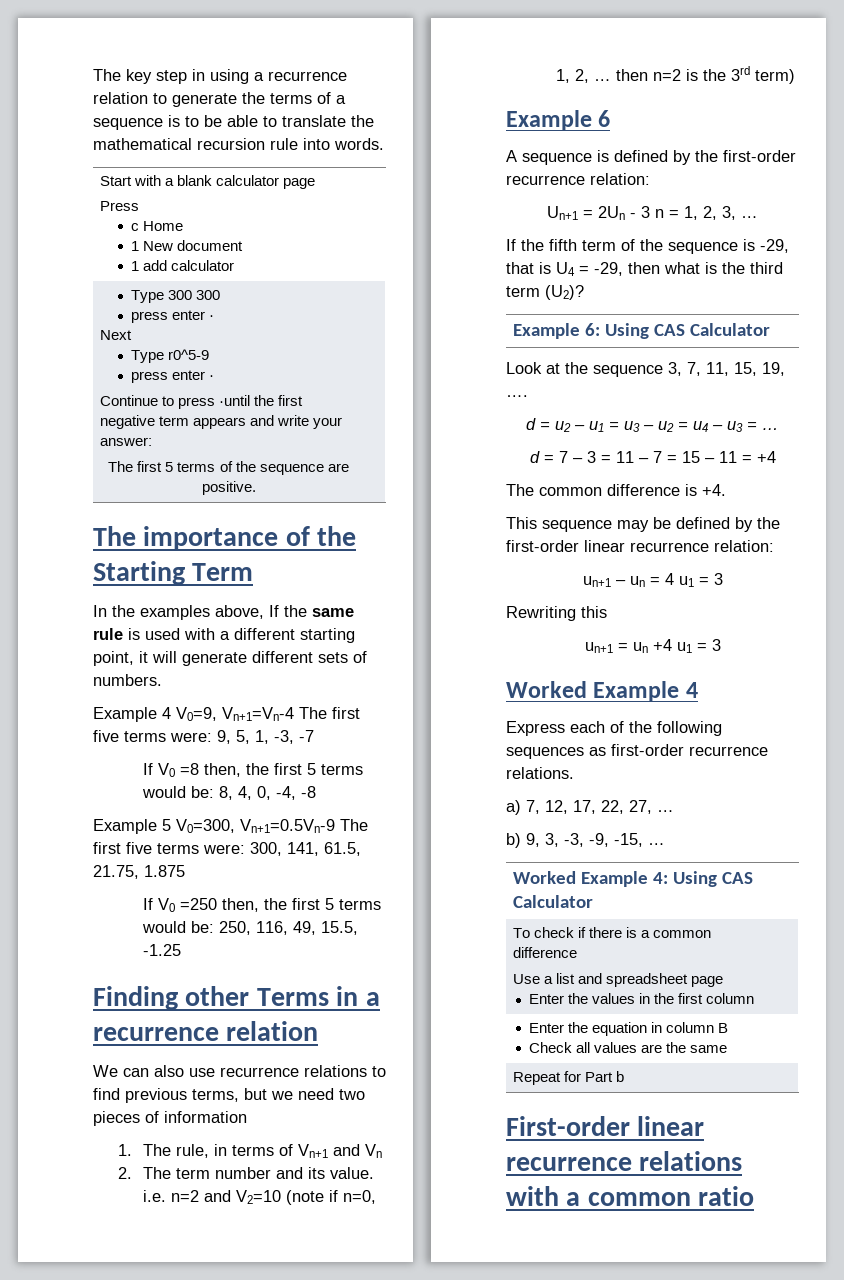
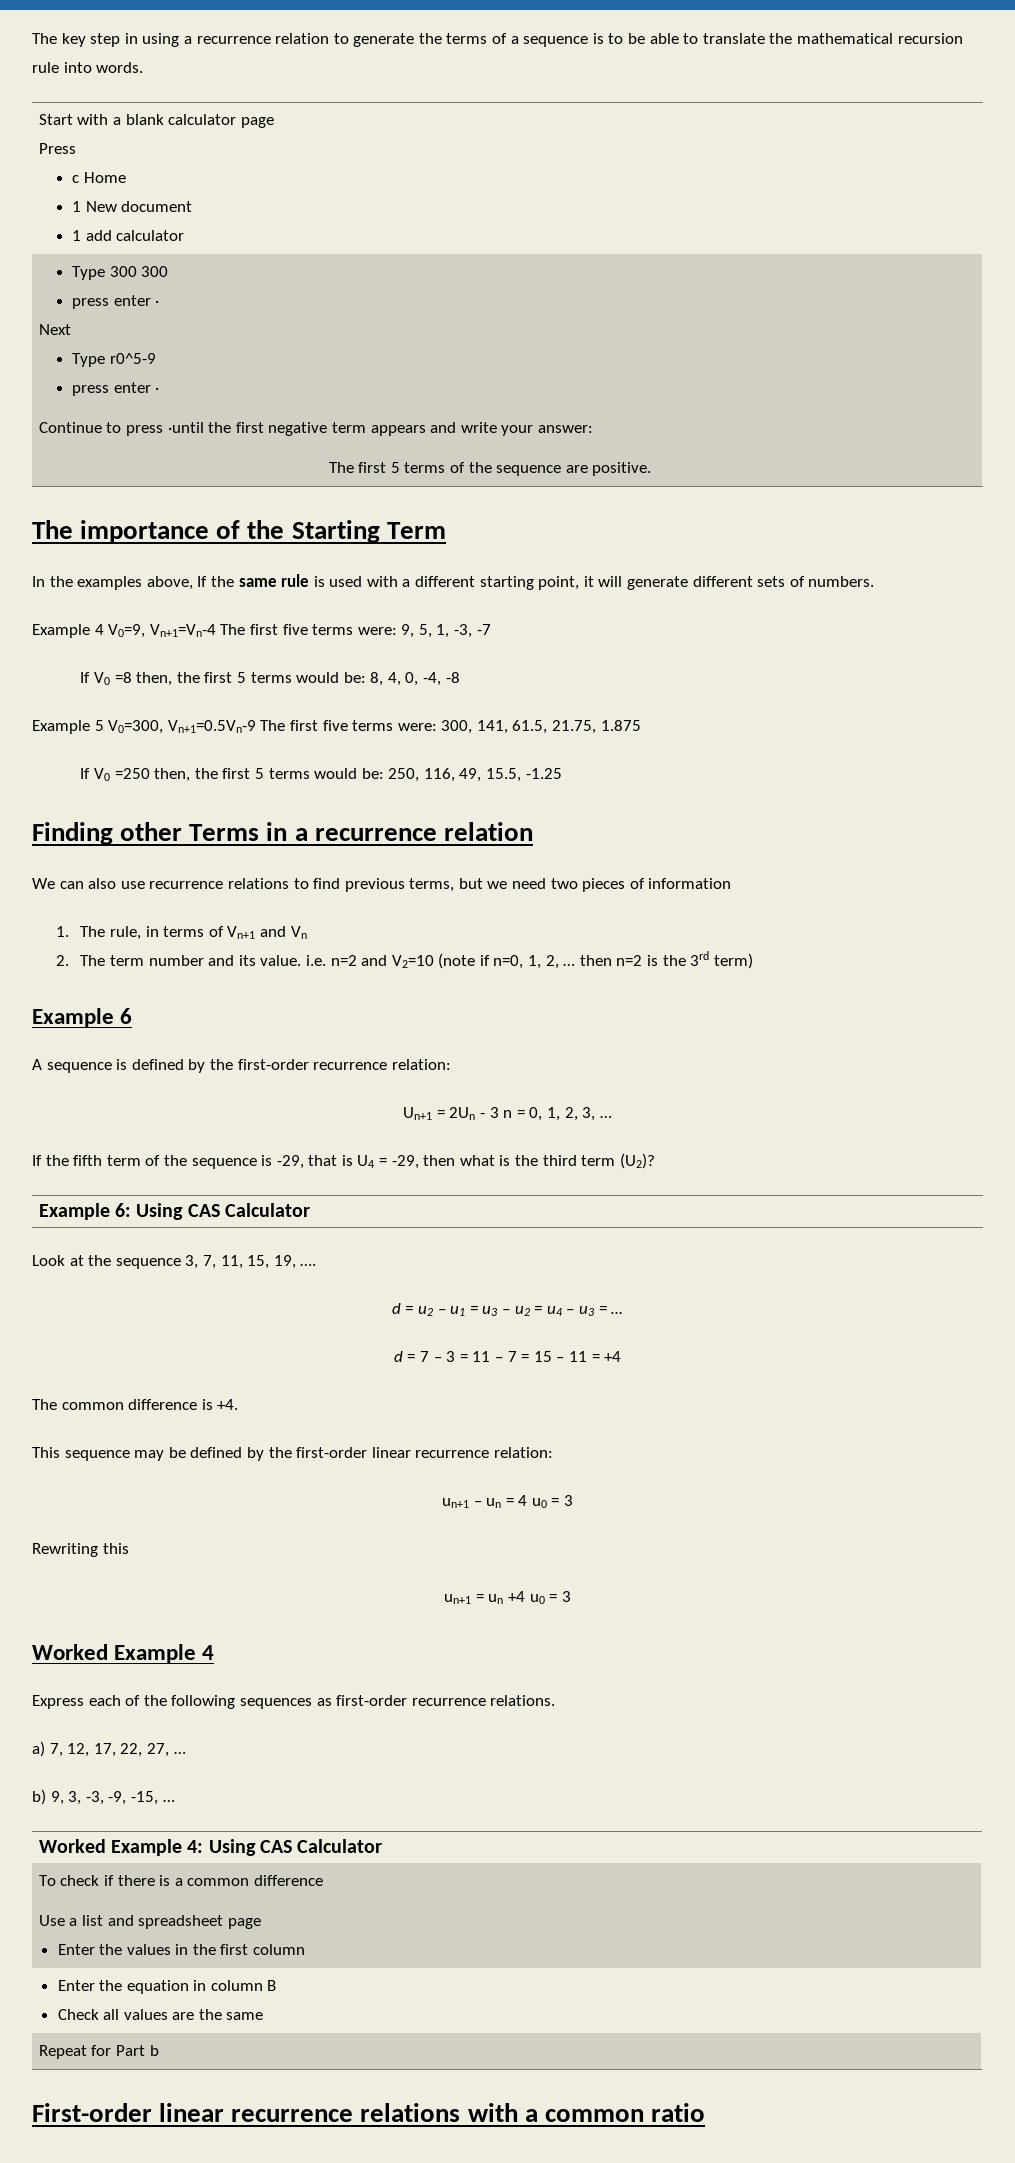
(679, 214) none -> [529,1107,543,1121] 0,
[678,576,694,587] u1 -> [531,1498,547,1508] u0
[676,642,692,653] u1 -> [529,1594,545,1604] u0

